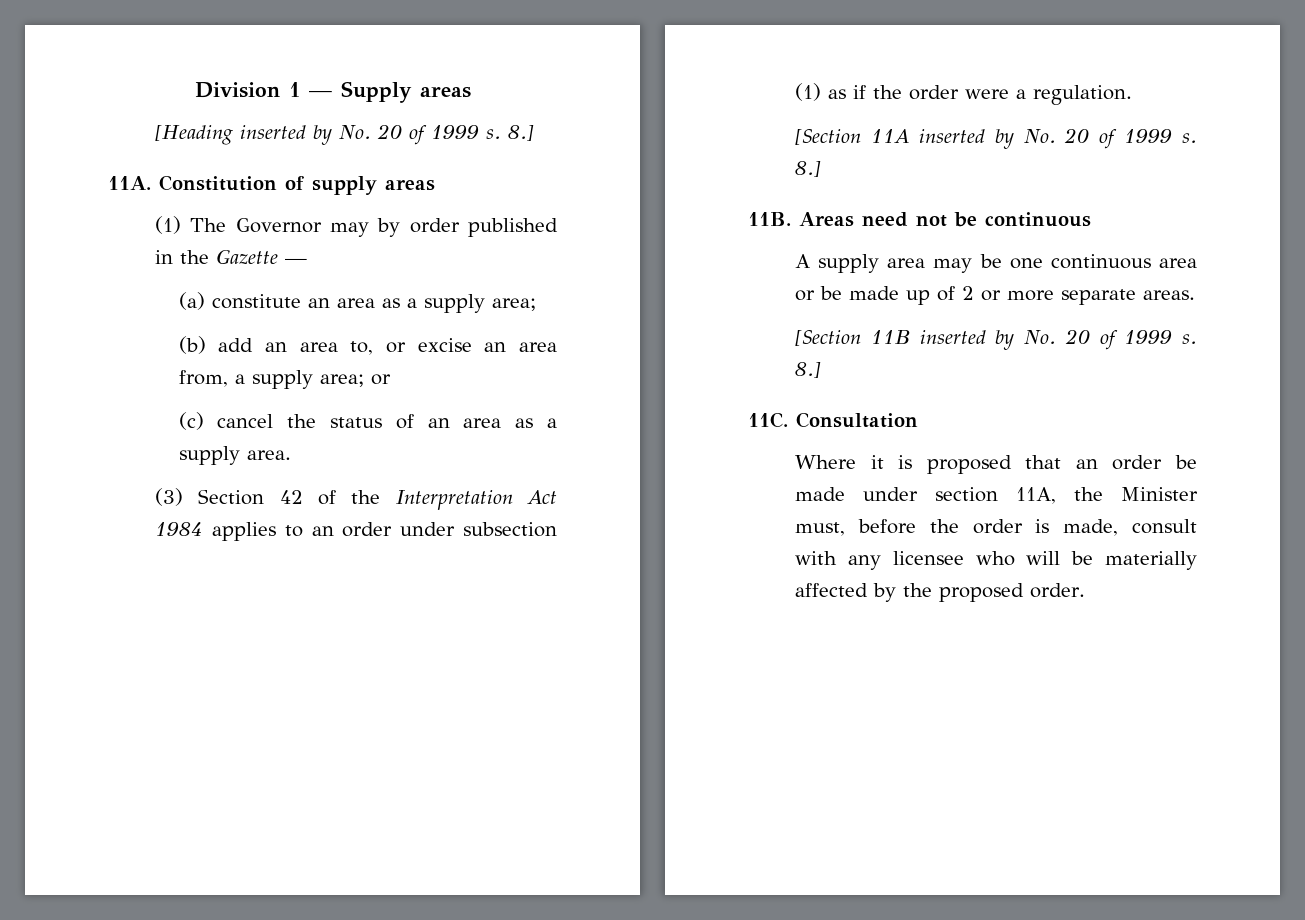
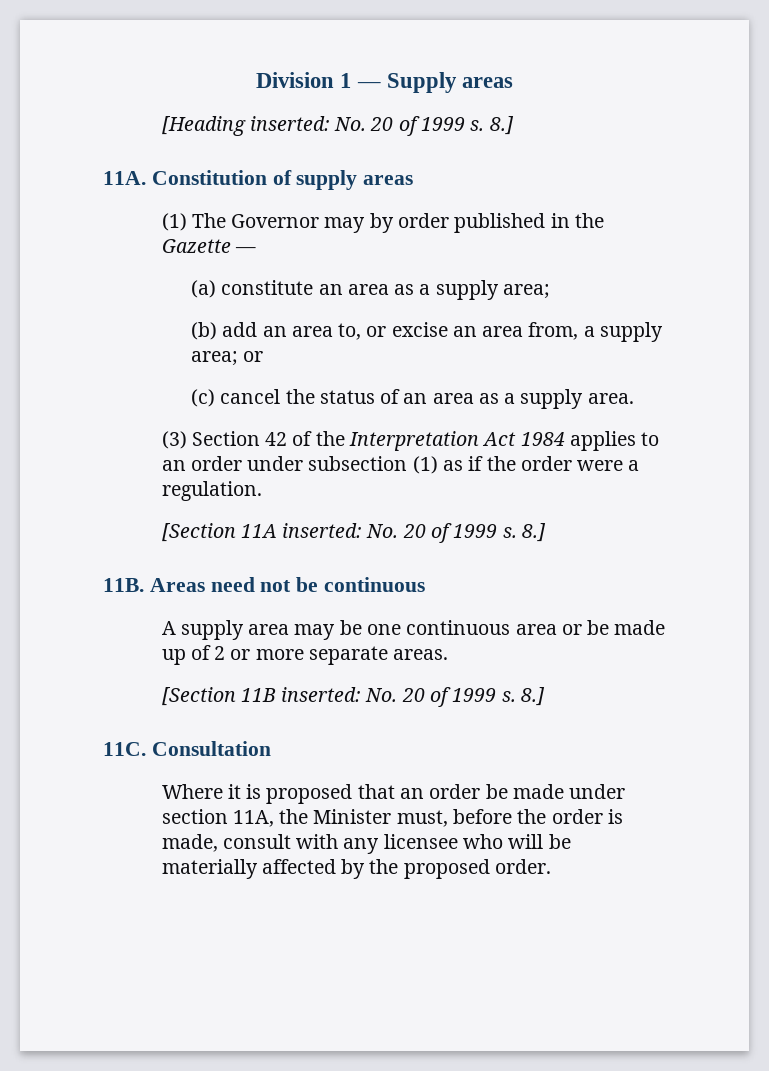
[240,125,333,145] inserted by -> [249,116,330,131] inserted:
[918,129,1014,149] inserted by -> [282,523,363,538] inserted:
[919,330,1015,350] inserted by -> [281,687,362,702] inserted:

